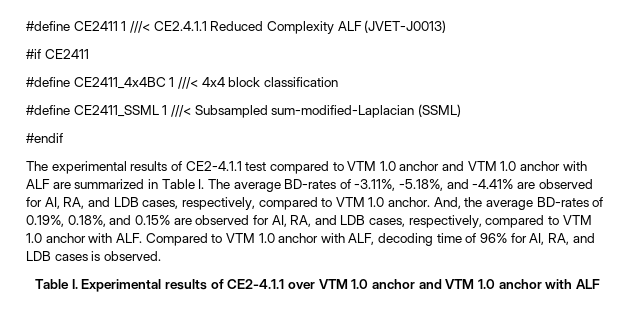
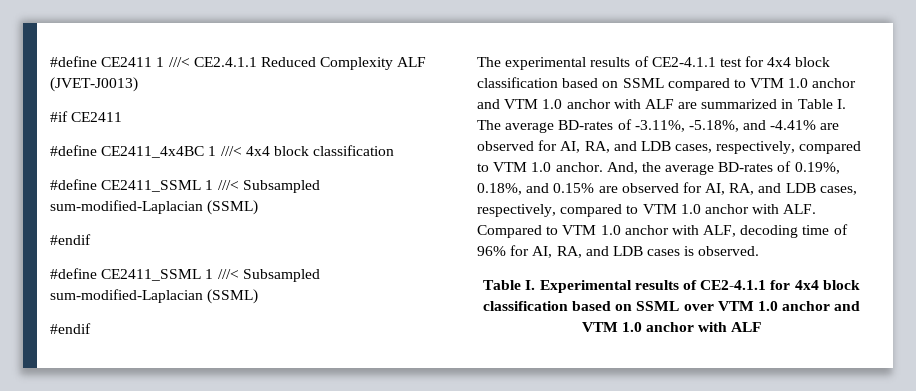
(63, 138) none -> [50,268,320,282] [50,289,259,304] [50,323,91,334] // #define CE2411_SSML 1 ///< Subsampled sum-modified-Laplacian (SSML) // #endif
(267, 166) none -> [745,56,831,67] [477,77,664,88] for 4x4 block classification based on SSML
(285, 284) none -> [770,280,860,290] [482,301,680,311] for 4x4 block classification based on SSML

